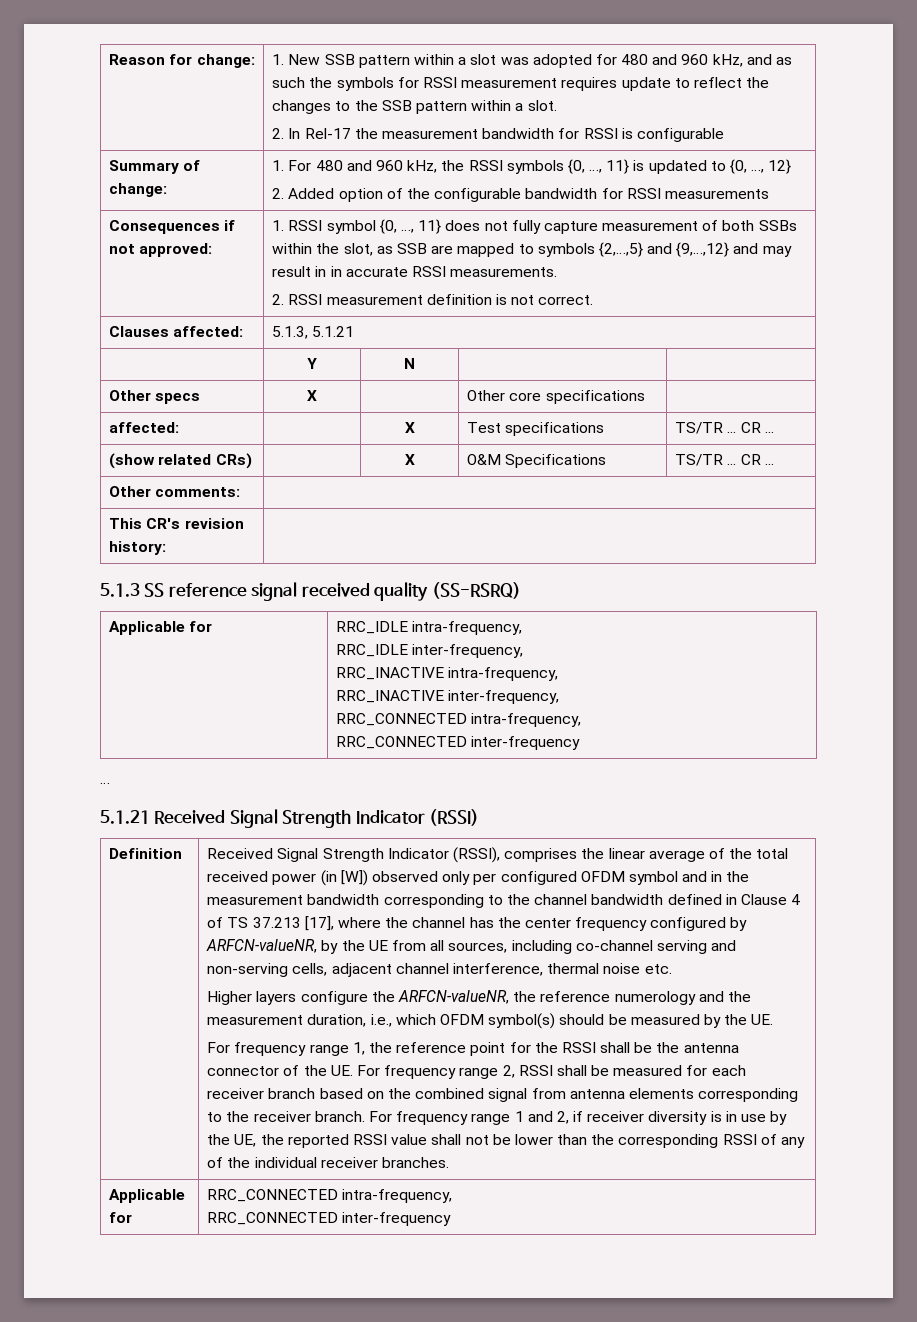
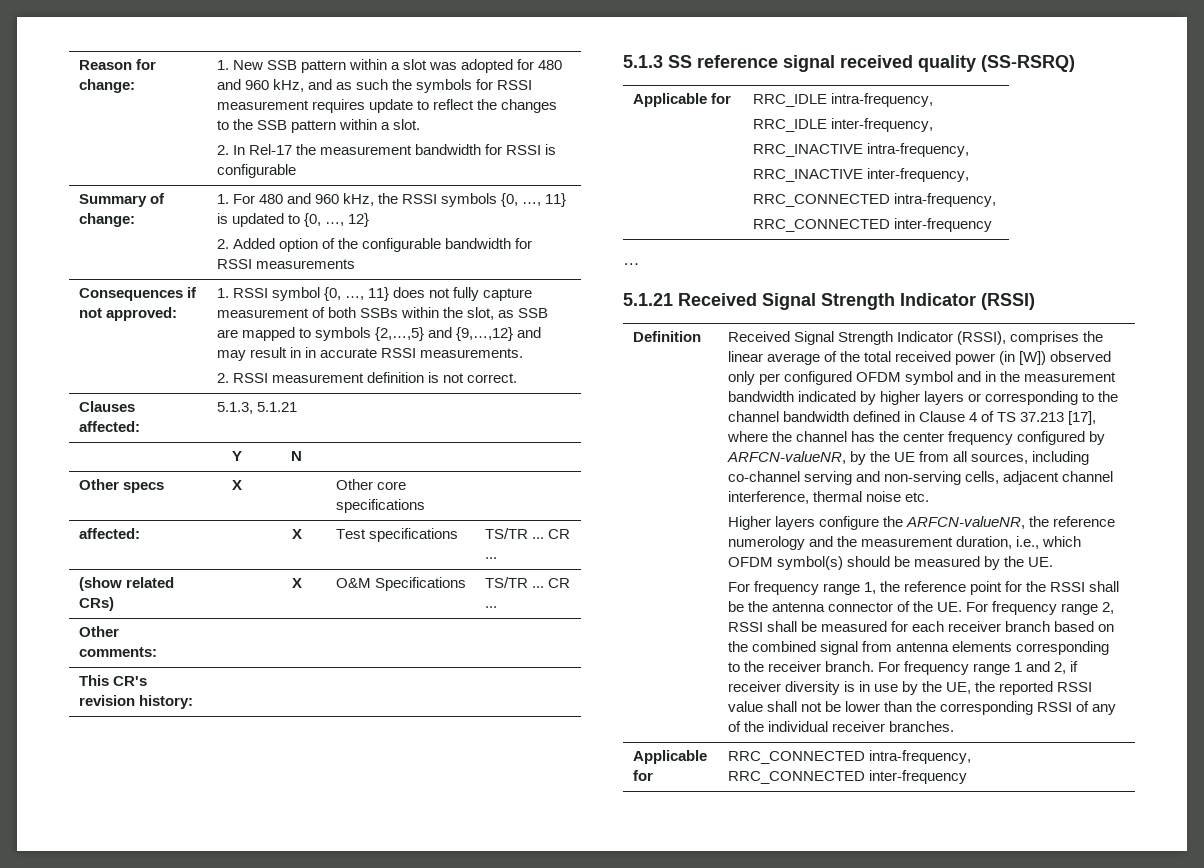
(380, 899) none -> [797,391,982,405] indicated by higher layers or

